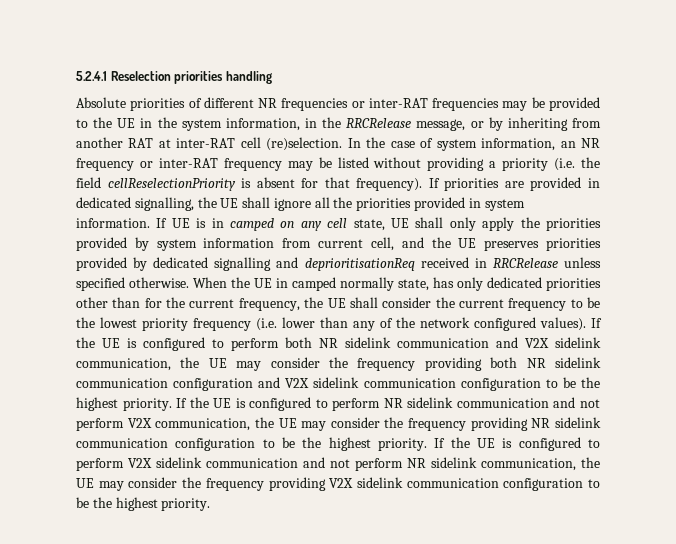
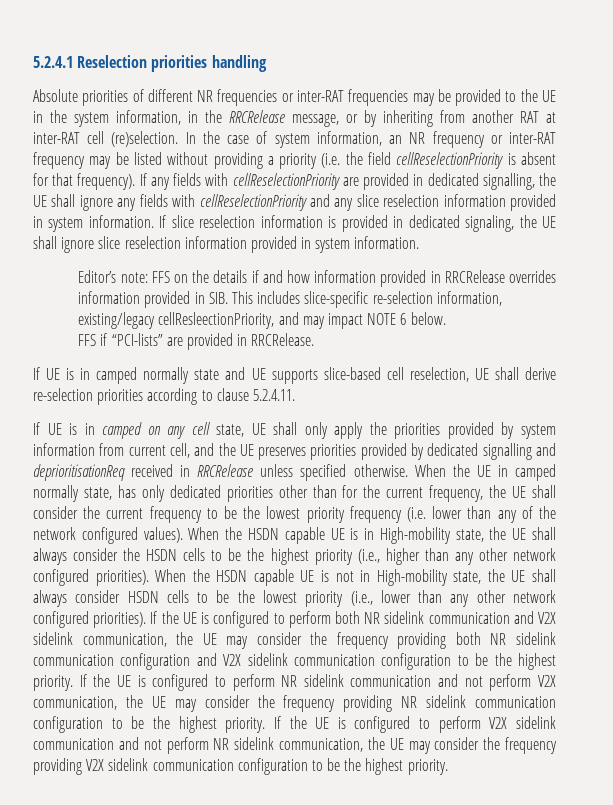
[444,178,500,191] priorities -> [150,173,340,190] any fields with cellReselectionPriority
[314,197,412,211] all the priorities -> [117,194,506,211] any fields with cellReselectionPriority and any slice reselection information
(168, 223) none -> [171,215,556,232] [33,236,420,253] [78,270,556,287] [78,291,502,308] [78,312,446,329] [78,333,315,350] [33,367,556,384] [33,388,295,405] [33,422,40,435] slice reselection information is provided in dedicated signaling, the UE shall ignore slice reselection information provided in system information. // Editor’s note: FFS on the details if and how information provided in RRCRelease overrides information provided in SIB. This includes slice-specific re-selection information, existing/legacy cellResleectionPriority, and may impact NOTE 6 below. // FFS if “PCI-lists” are provided in RRCRelease. // If UE is in camped normally state and UE supports slice-based cell reselection, UE shall derive re-selection priorities according to clause 5.2.4.11. // If
(586, 324) none -> [188,527,556,544] [33,548,556,565] [33,569,556,586] [33,590,556,607] [33,611,147,628] When the HSDN capable UE is in High-mobility state, the UE shall always consider the HSDN cells to be the highest priority (i.e., higher than any other network configured priorities). When the HSDN capable UE is not in High-mobility state, the UE shall always consider HSDN cells to be the lowest priority (i.e., lower than any other network configured priorities).

